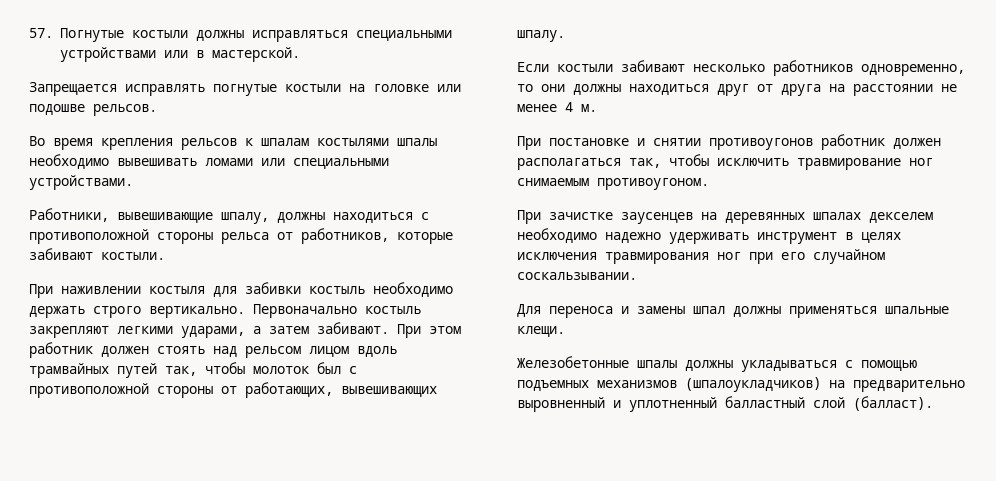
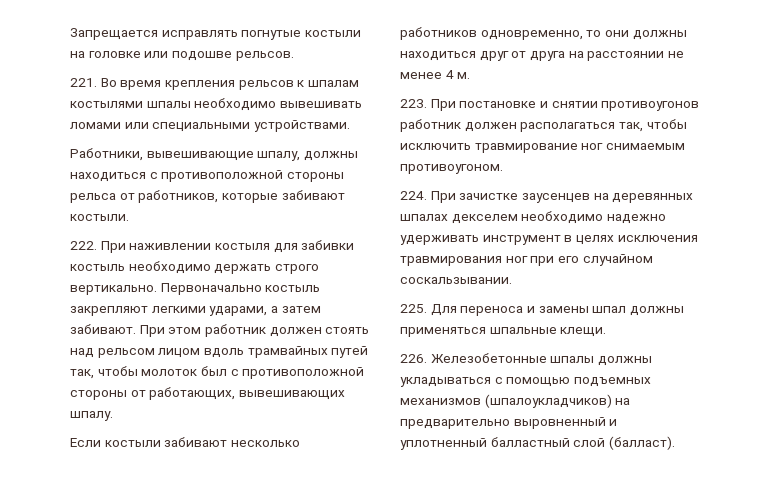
[29,28,452,42] [60,47,300,62] 57. Погнутые костыли должны исправляться специальными устройствами или в мастерской. // -> (70, 34) none
(157, 110) none -> [70,78,97,87] 221.
(165, 256) none -> [70,241,97,250] 222.
(597, 108) none -> [400,99,427,108] 223.
(709, 184) none -> [400,191,427,200] 224.
(637, 276) none -> [400,304,427,313] 225.
(565, 331) none -> [400,354,427,363] 226.

